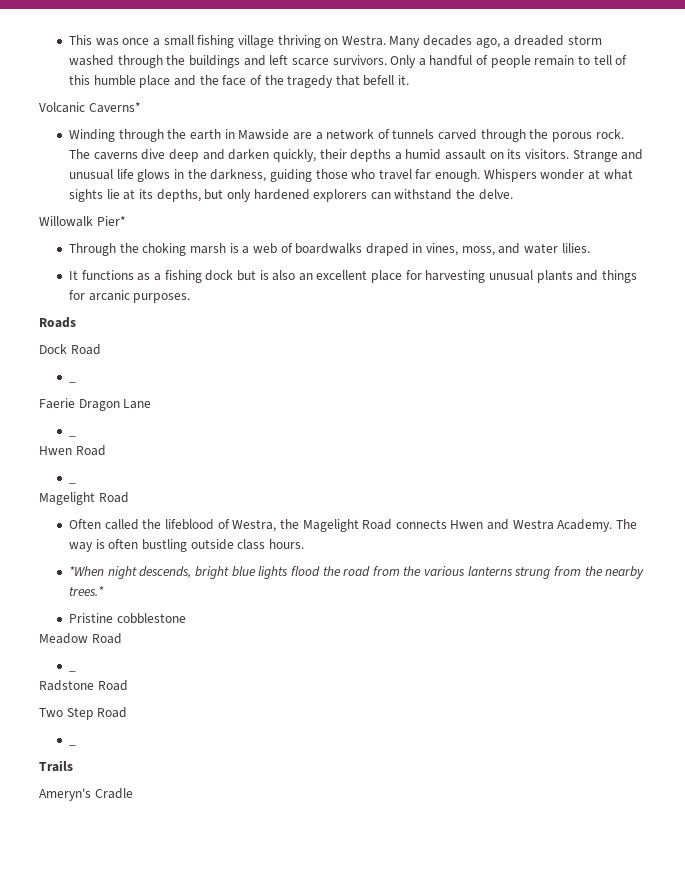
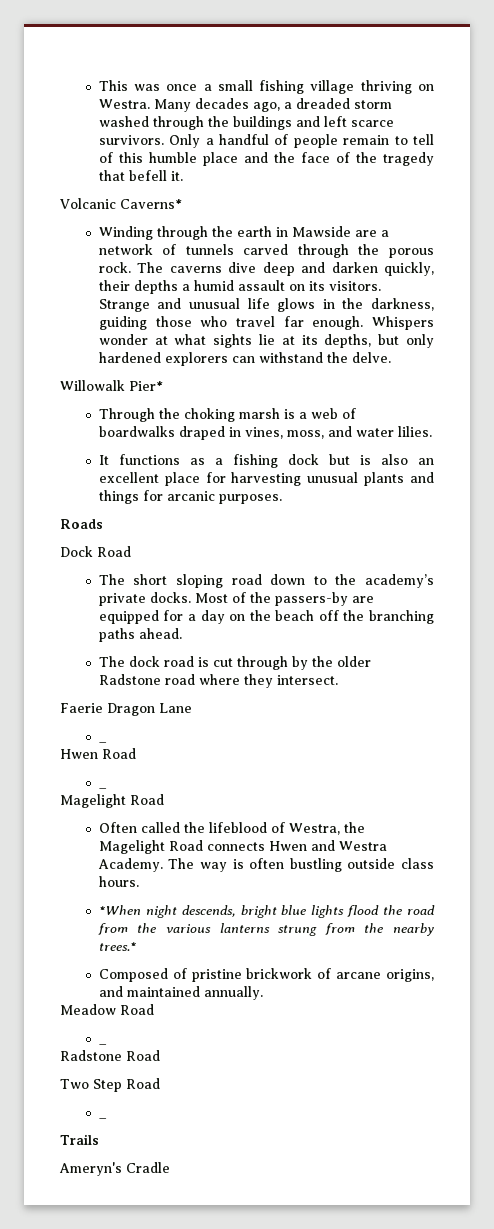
[69,381,77,383] _ -> [98,574,434,588] [98,592,374,606] [98,610,435,624] [98,628,182,642] [98,656,371,670] [98,674,338,688] The short sloping road down to the academy’s private docks. Most of the passers-by are equipped for a day on the beach off the branching paths ahead. // The dock road is cut through by the older Radstone road where they intersect.
[69,613,186,624] Pristine cobblestone -> [98,968,434,982] [98,986,263,1000] Composed of pristine brickwork of arcane origins, and maintained annually.

